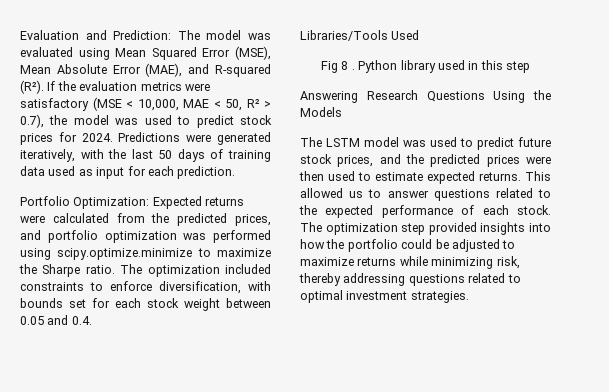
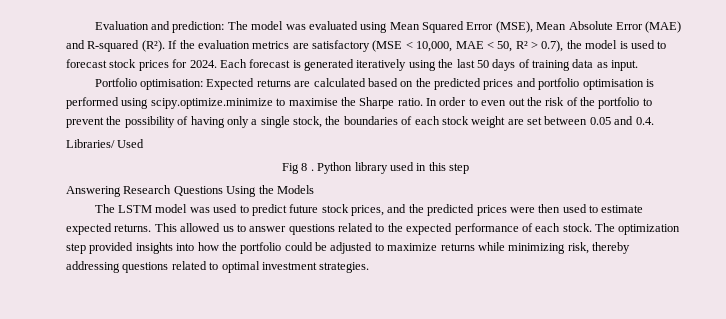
[113,30,172,40] Prediction: -> [172,21,225,33] prediction:
[145,63,183,77] (MAE), -> [645,21,682,33] (MAE)
[184,83,210,91] were -> [292,43,309,49] are
[115,115,234,128] was used to predict -> [619,40,667,49] [66,59,107,68] is used to forecast
[118,132,271,145] [20,149,104,162] Predictions were generated iteratively, with -> [219,59,436,71] Each forecast is generated iteratively using
[48,166,236,179] used as input for each prediction. -> [596,60,639,71] as input.
[73,197,150,209] Optimization: -> [140,79,204,90] optimisation:
[20,213,271,226] were calculated from the predicted prices, -> [294,78,514,90] are calculated based on the predicted prices
[104,231,207,243] optimization was -> [582,79,654,90] optimisation is
[217,248,271,257] maximize -> [288,98,338,106] maximise
[120,264,271,277] [20,281,271,294] [20,298,110,308] The optimization included constraints to enforce diversification, with bounds set for -> [426,97,652,109] [66,116,413,128] In order to even out the risk of the portfolio to prevent the possibility of having only a single stock, the boundaries of
(220, 304) none -> [507,117,542,125] are set
[300,30,388,41] Libraries/Tools -> [66,139,115,148] Libraries/

